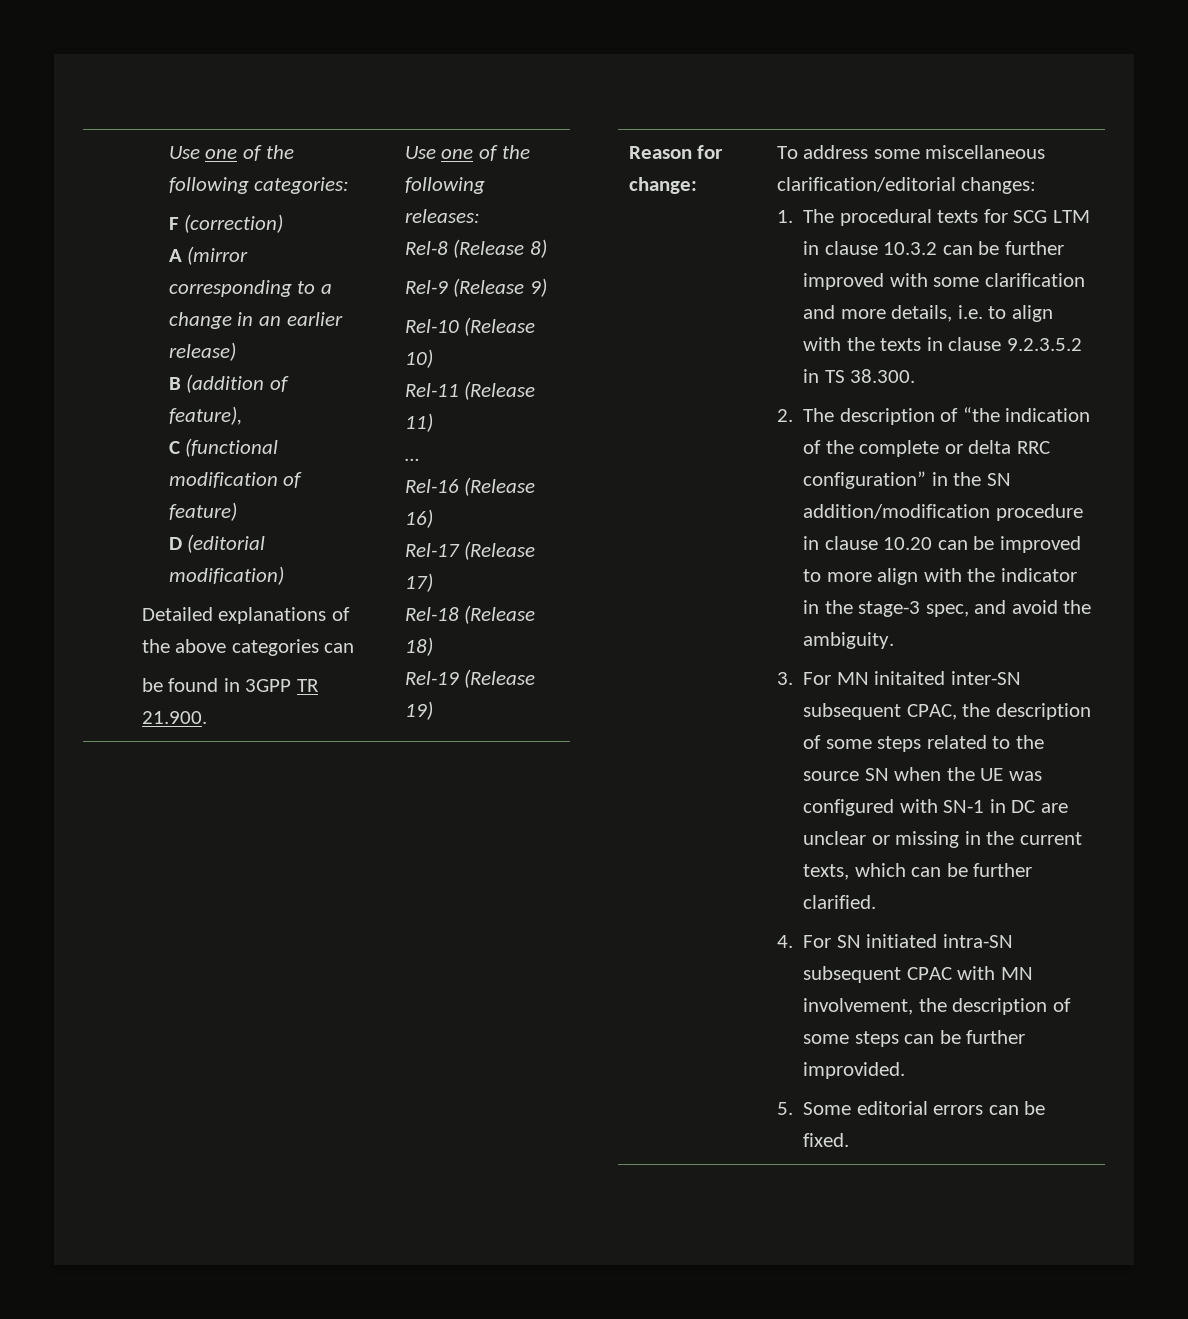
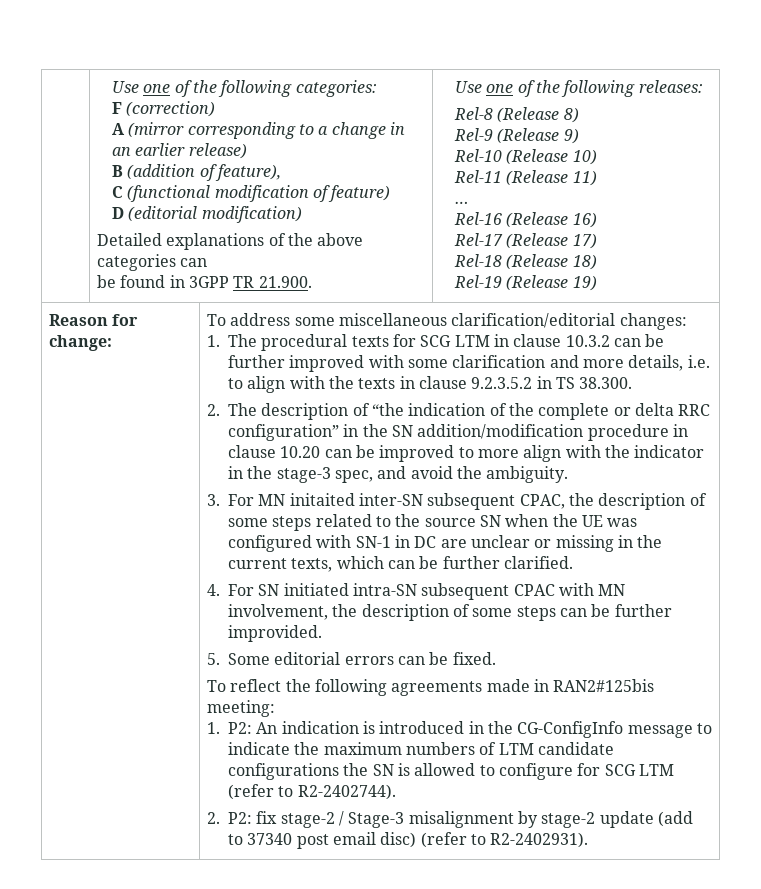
(850, 1140) none -> [207,679,655,696] [207,700,276,717] [207,721,712,738] [228,742,614,755] [228,763,674,780] [228,784,396,800] [207,811,693,828] [228,832,589,849] // To reflect the following agreements made in RAN2#125bis meeting: // 1. P2: An indication is introduced in the CG-ConfigInfo message to indicate the maximum numbers of LTM candidate configurations the SN is allowed to configure for SCG LTM (refer to R2-2402744). // 2. P2: fix stage-2 / Stage-3 misalignment by stage-2 update (add to 37340 post email disc) (refer to R2-2402931).

